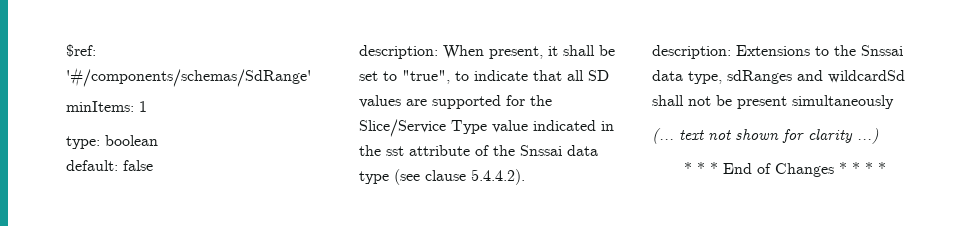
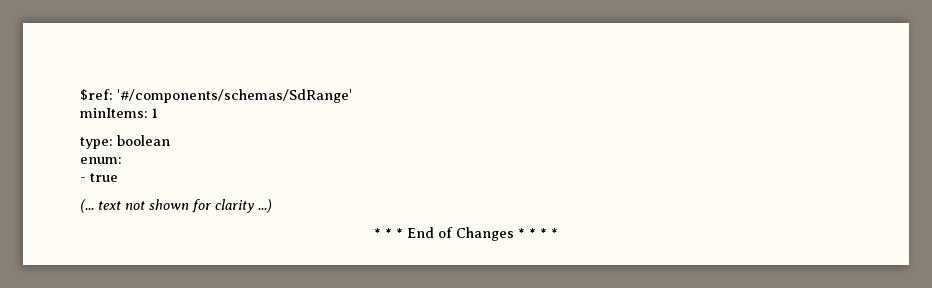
[66,160,153,171] [359,45,615,59] [359,70,609,84] [359,95,552,109] [359,119,614,137] [359,145,598,156] [359,169,525,185] [652,45,903,59] [652,70,905,84] [652,95,894,109] default: false // description: When present, it shall be set to "true", to indicate that all SD values are supported for the Slice/Service Type value indicated in the sst attribute of the Snssai data type (see clause 5.4.4.2). // description: Extensions to the Snssai data type, sdRanges and wildcardSd shall not be present simultaneously -> [80,157,122,164] [80,173,118,182] enum: // - true

